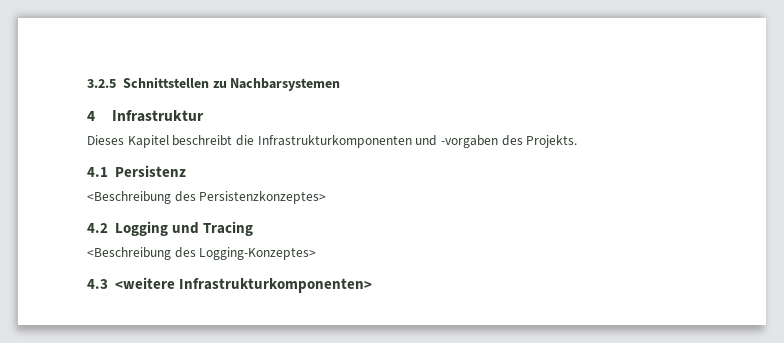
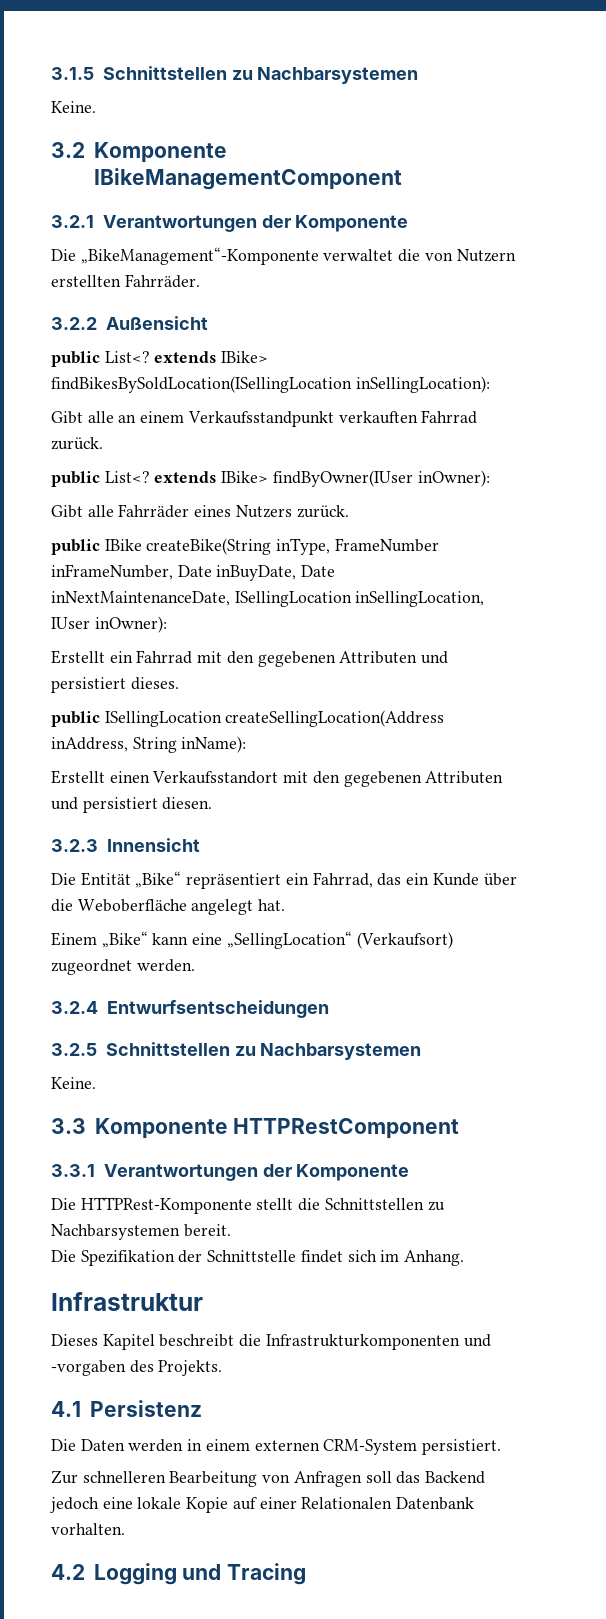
[87,77,341,91] [87,111,95,121] 3.2.5 Schnittstellen zu Nachbarsystemen // 4 -> [51,66,419,84] [51,101,96,113] [51,142,227,163] [93,168,402,190] [51,215,409,232] [51,247,516,265] [51,274,200,288] [51,316,208,330] [51,351,269,367] [51,376,490,393] [51,410,478,427] [51,437,103,450] [51,470,490,487] [51,504,349,518] [51,538,439,555] [51,564,336,581] [51,591,485,607] [51,616,167,633] [51,650,449,667] [51,677,179,693] [51,710,445,727] [51,736,247,753] [51,770,504,787] [51,797,213,813] [51,838,200,852] [51,871,517,889] [51,899,286,915] [51,931,453,949] [51,959,195,975] [51,1000,329,1018] [51,1042,422,1060] [51,1077,96,1089] [51,1118,460,1139] [51,1164,410,1181] [51,1197,445,1214] [51,1224,231,1240] [51,1250,465,1266] 3.1.5 Schnittstellen zu Nachbarsystemen // Keine. // 3.2 Komponente IBikeManagementComponent // 3.2.1 Verantwortungen der Komponente // Die „BikeManagement“-Komponente verwaltet die von Nutzern erstellten Fahrräder. // 3.2.2 Außensicht // public List<? extends IBike> findBikesBySoldLocation(ISellingLocation inSellingLocation): // Gibt alle an einem Verkaufsstandpunkt verkauften Fahrrad zurück. // public List<? extends IBike> findByOwner(IUser inOwner): // Gibt alle Fahrräder eines Nutzers zurück. // public IBike createBike(String inType, FrameNumber inFrameNumber, Date inBuyDate, Date inNextMaintenanceDate, ISellingLocation inSellingLocation, IUser inOwner): // Erstellt ein Fahrrad mit den gegebenen Attributen und persistiert dieses. // public ISellingLocation createSellingLocation(Address inAddress, String inName): // Erstellt einen Verkaufsstandort mit den gegebenen Attributen und persistiert diesen. // 3.2.3 Innensicht // Die Entität „Bike“ repräsentiert ein Fahrrad, das ein Kunde über die Weboberfläche angelegt hat. // Einem „Bike“ kann eine „SellingLocation“ (Verkaufsort) zugeordnet werden. // 3.2.4 Entwurfsentscheidungen // 3.2.5 Schnittstellen zu Nachbarsystemen // Keine. // 3.3 Komponente HTTPRestComponent // 3.3.1 Verantwortungen der Komponente // Die HTTPRest-Komponente stellt die Schnittstellen zu Nachbarsystemen bereit. // Die Spezifikation der Schnittstelle findet sich im Anhang. //
[87,191,327,204] [87,221,253,236] [87,247,317,260] [87,277,372,293] <Beschreibung des Persistenzkonzeptes> // 4.2 Logging und Tracing // <Beschreibung des Logging-Konzeptes> // 4.3 <weitere Infrastrukturkomponenten> -> [51,1439,502,1455] [51,1470,486,1487] [50,1497,475,1513] [51,1523,125,1535] [51,1563,307,1585] Die Daten werden in einem externen CRM-System persistiert. // Zur schnelleren Bearbeitung von Anfragen soll das Backend jedoch eine lokale Kopie auf einer Relationalen Datenbank vorhalten. // 4.2 Logging und Tracing

